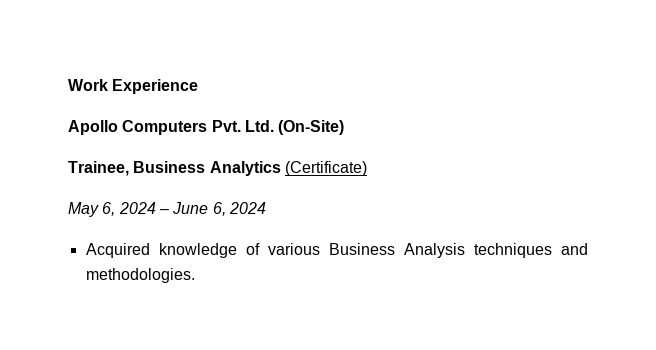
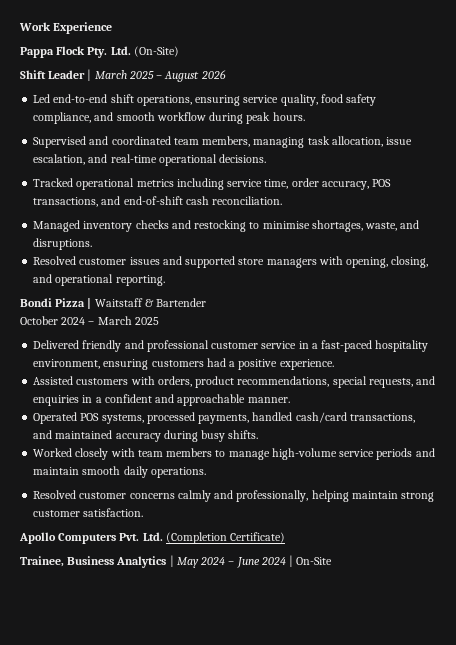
(199, 86) none -> [20,46,179,58] [20,69,226,82] [33,94,377,106] [33,112,305,124] [33,136,413,148] [33,154,267,166] [33,178,392,190] [33,196,283,207] [33,220,420,232] [33,238,93,250] [33,256,429,268] [33,274,165,286] [20,298,207,309] [20,316,159,325] [33,340,429,352] [33,358,334,370] [33,376,436,388] [33,394,290,406] [33,412,415,424] [33,430,259,442] [33,448,435,460] [33,466,206,478] [33,490,435,502] [33,508,144,517] // Pappa Flock Pty. Ltd. (On-Site) // Shift Leader | March 2025 – August 2026 // Led end-to-end shift operations, ensuring service quality, food safety compliance, and smooth workflow during peak hours. // Supervised and coordinated team members, managing task allocation, issue escalation, and real-time operational decisions. // Tracked operational metrics including service time, order accuracy, POS transactions, and end-of-shift cash reconciliation. // Managed inventory checks and restocking to minimise shortages, waste, and disruptions. // Resolved customer issues and supported store managers with opening, closing, and operational reporting. // Bondi Pizza | Waitstaff & Bartender // October 2024 – March 2025 // Delivered friendly and professional customer service in a fast-paced hospitality environment, ensuring customers had a positive experience. // Assisted customers with orders, product recommendations, special requests, and enquiries in a confident and approachable manner. // Operated POS systems, processed payments, handled cash/card transactions, and maintained accuracy during busy shifts. // Worked closely with team members to manage high-volume service periods and maintain smooth daily operations. // Resolved customer concerns calmly and professionally, helping maintain strong customer satisfaction.
[278,120,345,135] (On-Site) -> [165,532,286,544] (Completion Certificate)
[284,161,367,176] [68,202,116,217] (Certificate) // May 6, -> [169,555,199,568] | May
[212,202,266,216] [85,243,588,258] [85,268,195,283] 6, 2024 // Acquired knowledge of various Business Analysis techniques and methodologies. -> [260,555,333,567] 2024 | On-Site

